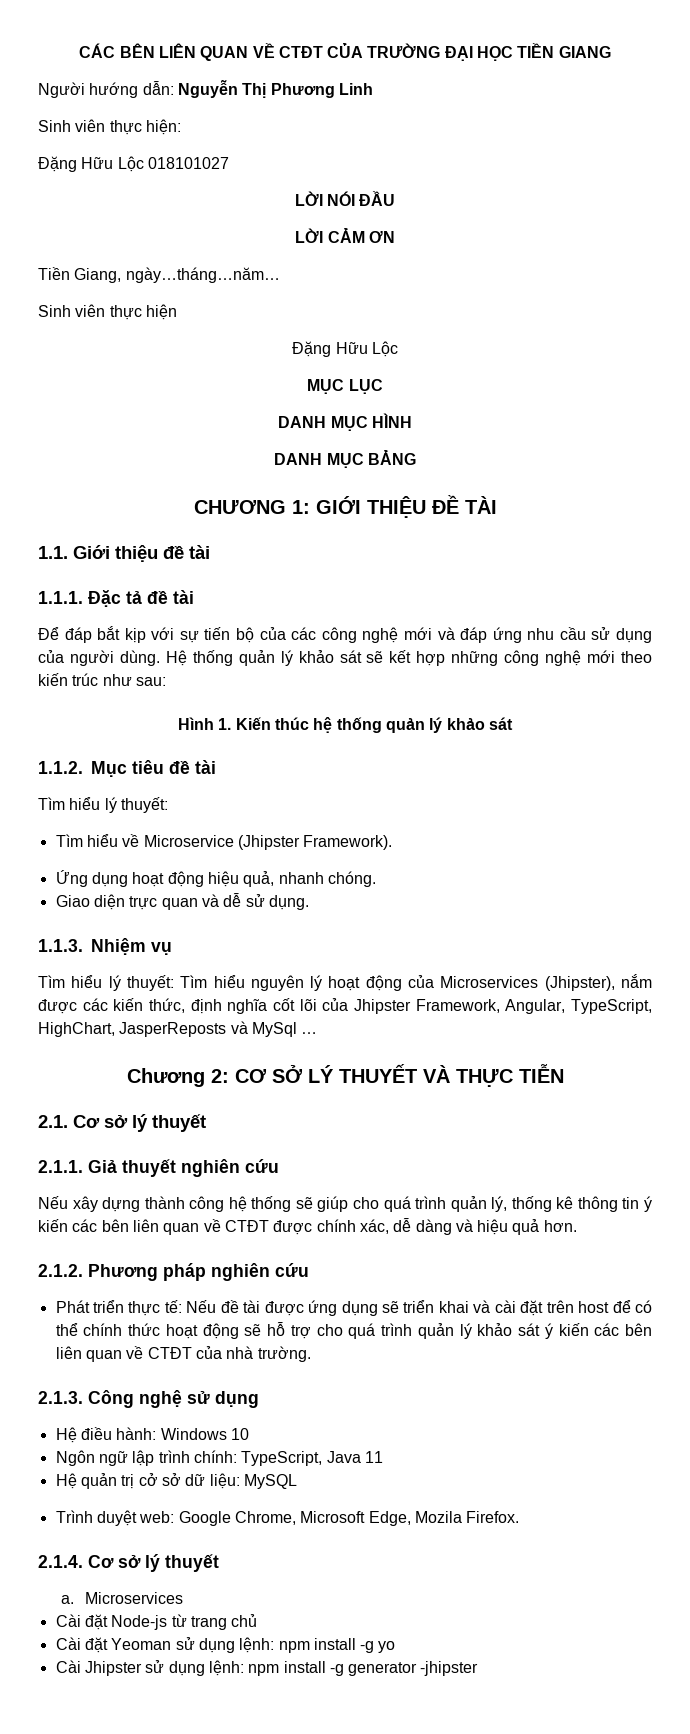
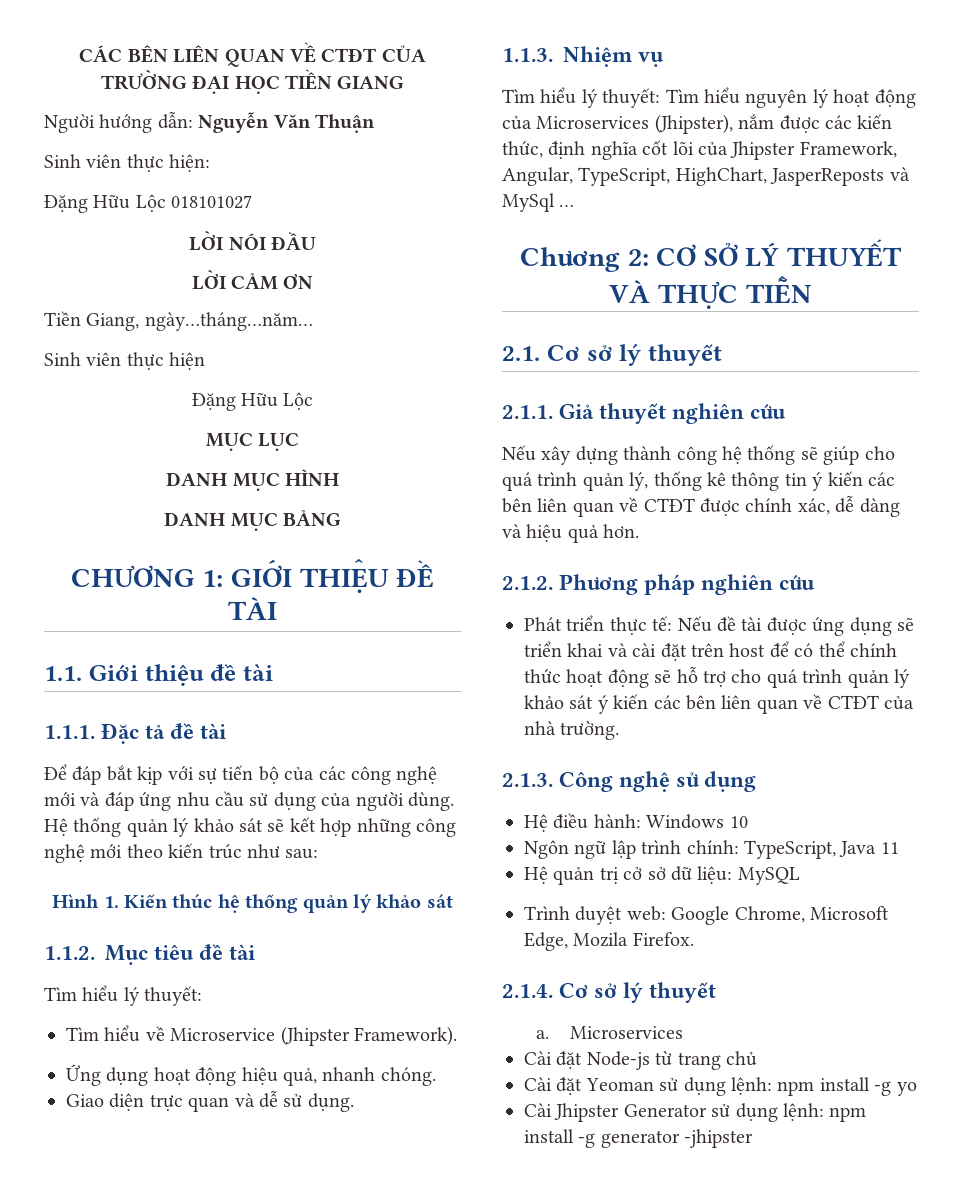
[242,83,373,98] Thị Phương Linh -> [273,114,375,133] Văn Thuận
(142, 1668) none -> [623,1104,707,1117] Generator

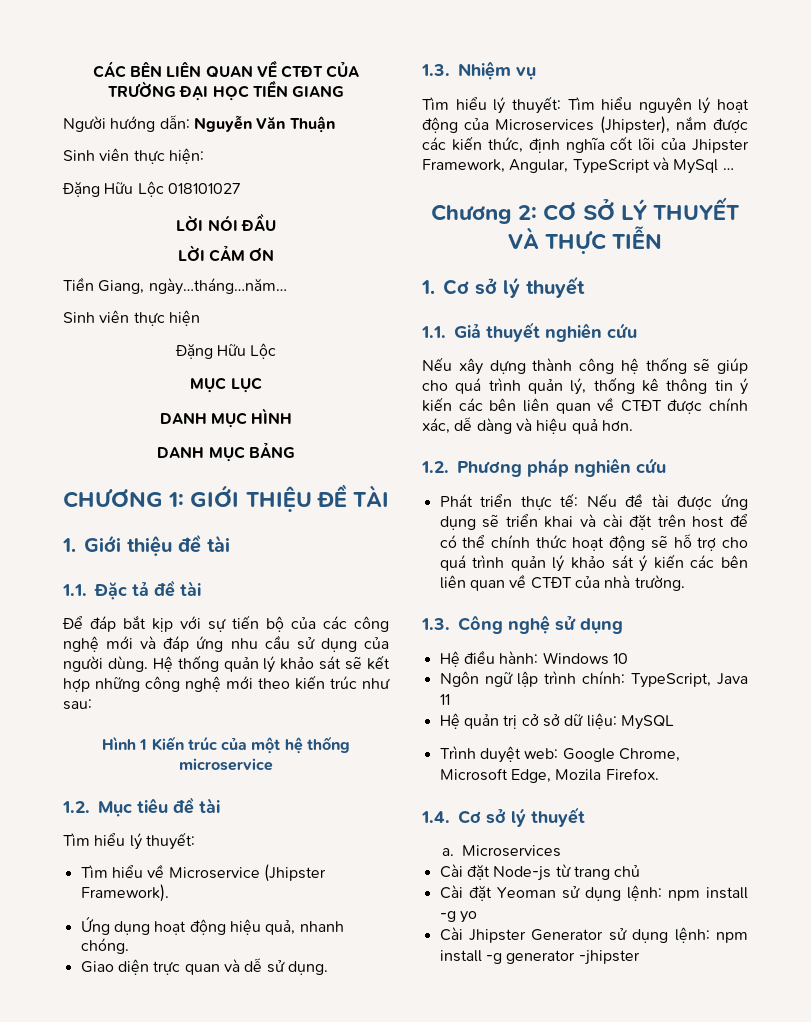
[44,666,82,681] 1.1. -> [62,538,76,552] 1.
[44,725,95,739] 1.1.1. -> [62,584,87,596] 1.1.
[103,894,453,913] [44,946,95,960] 1. Kiến thúc hệ thống quản lý khảo sát // 1.1.2. -> [139,736,351,754] [179,758,273,771] [62,801,90,813] 1 Kiến trúc của một hệ thống microservice // 1.2.
[502,48,553,62] 1.1.3. -> [421,64,450,76] 1.3.
[578,167,885,186] TypeScript, HighChart, JasperReposts -> [572,159,650,174] TypeScript
[502,344,722,366] [502,405,553,419] 2.1. Cơ sở lý thuyết // 2.1.1. -> [421,276,585,298] [421,326,446,338] 1. Cơ sở lý thuyết // 1.1.
[502,576,553,590] 2.1.2. -> [421,461,449,473] 1.2.
[502,773,553,787] 2.1.3. -> [421,618,450,630] 1.3.
[502,984,553,998] 2.1.4. -> [421,811,450,823] 1.4.

